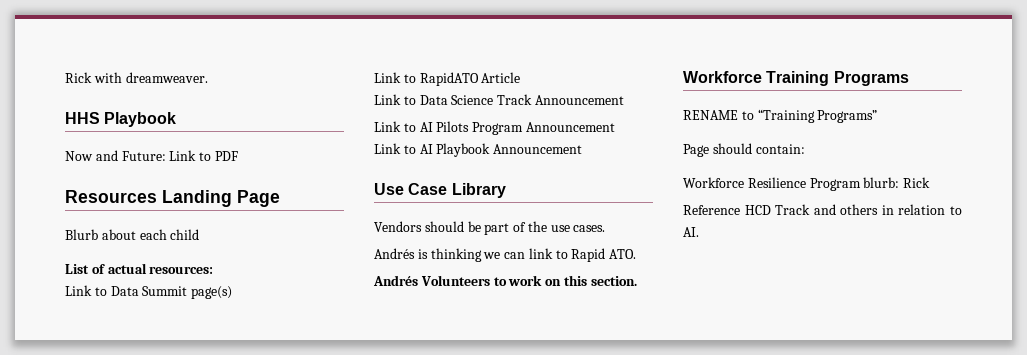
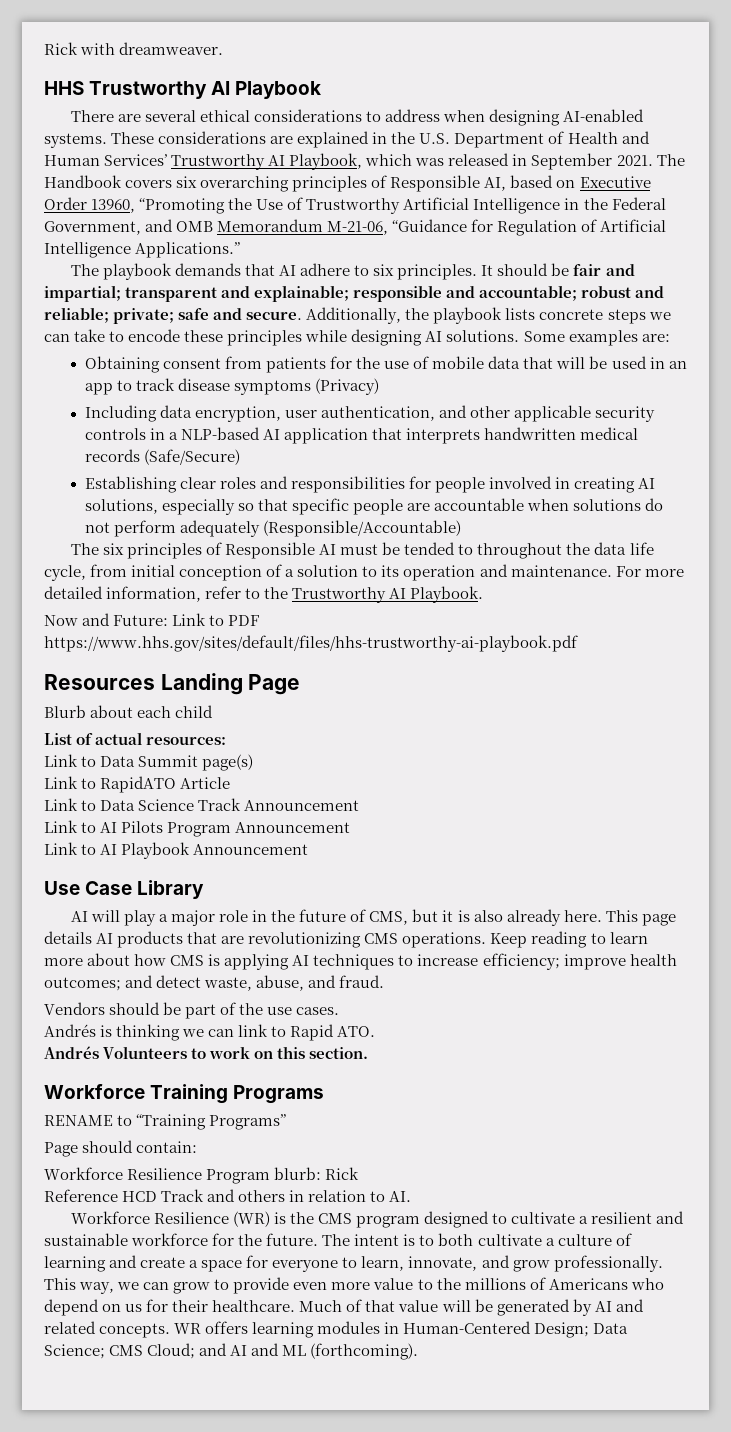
[104,112,177,127] Playbook -> [89,81,322,99] [70,109,645,126] [44,131,650,148] [44,153,685,170] [44,175,651,192] [44,197,666,214] [44,219,667,236] [44,242,241,258] [70,263,635,280] [44,285,665,302] [44,307,671,324] [44,329,670,346] [84,356,687,373] [84,378,380,395] [84,405,656,422] [84,427,639,444] [84,449,240,465] [84,476,656,493] [84,498,664,515] [84,520,462,537] [70,542,654,559] [44,564,684,581] [44,586,484,603] Trustworthy AI Playbook // There are several ethical considerations to address when designing AI-enabled systems. These considerations are explained in the U.S. Department of Health and Human Services’ Trustworthy AI Playbook, which was released in September 2021. The Handbook covers six overarching principles of Responsible AI, based on Executive Order 13960, “Promoting the Use of Trustworthy Artificial Intelligence in the Federal Government, and OMB Memorandum M-21-06, “Guidance for Regulation of Artificial Intelligence Applications.” // The playbook demands that AI adhere to six principles. It should be fair and impartial; transparent and explainable; responsible and accountable; robust and reliable; private; safe and secure. Additionally, the playbook lists concrete steps we can take to encode these principles while designing AI solutions. Some examples are: // Obtaining consent from patients for the use of mobile data that will be used in an app to track disease symptoms (Privacy) // Including data encryption, user authentication, and other applicable security controls in a NLP-based AI application that interprets handwritten medical records (Safe/Secure) // Establishing clear roles and responsibilities for people involved in creating AI solutions, especially so that specific people are accountable when solutions do not perform adequately (Responsible/Accountable) // The six principles of Responsible AI must be tended to throughout the data life cycle, from initial conception of a solution to its operation and maintenance. For more detailed information, refer to the Trustworthy AI Playbook.
(238, 156) none -> [44,635,578,652] https://www.hhs.gov/sites/default/files/hhs-trustworthy-ai-playbook.pdf
(506, 190) none -> [70,909,676,926] [44,931,648,948] [44,953,677,970] [44,975,385,991] // AI will play a major role in the future of CMS, but it is also already here. This page details AI products that are revolutionizing CMS operations. Keep reading to learn more about how CMS is applying AI techniques to increase efficiency; improve health outcomes; and detect waste, abuse, and fraud.
(699, 232) none -> [70,1211,685,1228] [44,1233,632,1246] [44,1255,663,1272] [44,1277,664,1294] [44,1299,644,1316] [44,1321,629,1338] [44,1343,419,1360] // Workforce Resilience (WR) is the CMS program designed to cultivate a resilient and sustainable workforce for the future. The intent is to both cultivate a culture of learning and create a space for everyone to learn, innovate, and grow professionally. This way, we can grow to provide even more value to the millions of Americans who depend on us for their healthcare. Much of that value will be generated by AI and related concepts. WR offers learning modules in Human-Centered Design; Data Science; CMS Cloud; and AI and ML (forthcoming).

